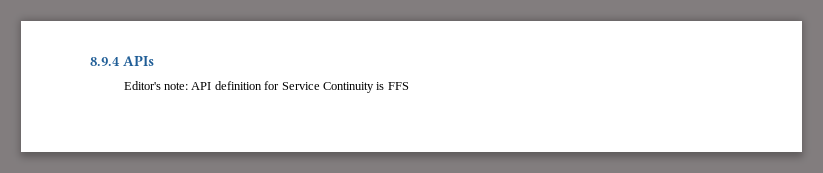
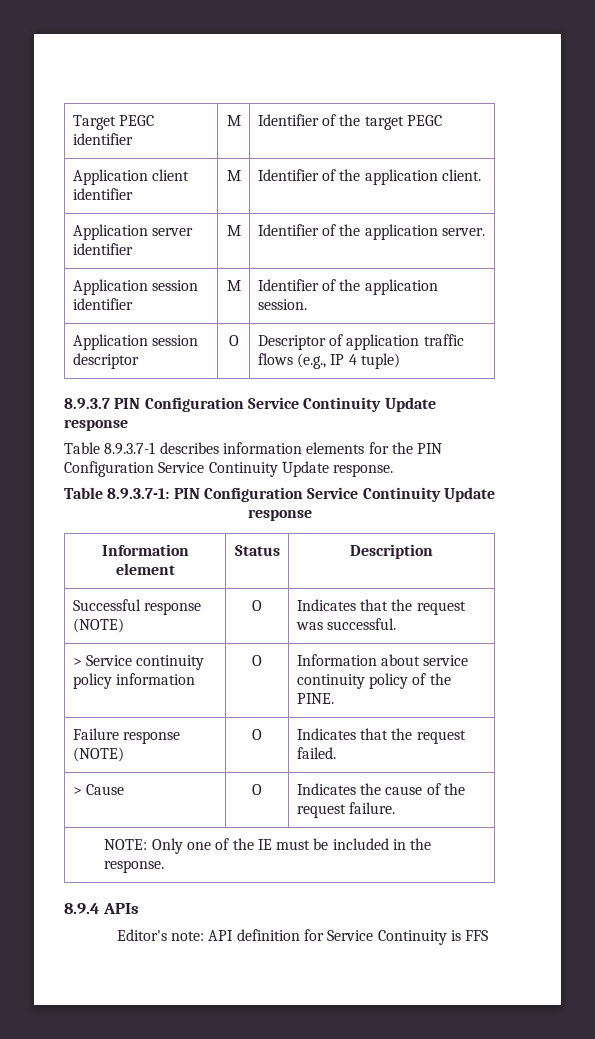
(90, 61) none -> [72,115,154,130] [72,133,133,145] [226,115,241,126] [257,114,442,130] [72,169,189,185] [72,188,133,200] [226,170,241,181] [257,169,481,185] [72,224,193,240] [72,243,133,255] [226,225,241,236] [257,224,485,240] [72,279,198,295] [72,298,133,310] [226,280,241,291] [257,279,438,295] [257,299,307,310] [72,334,198,350] [72,353,139,369] [228,335,239,346] [257,334,464,350] [257,353,400,369] [64,397,436,412] [64,419,128,431] [64,442,443,455] [64,461,394,477] [64,487,495,502] [247,509,312,521] [101,544,189,556] [115,563,175,575] [234,545,280,556] [349,544,433,559] [72,599,201,615] [72,618,124,633] [252,600,262,611] [296,599,466,615] [295,618,396,630] [72,655,205,670] [72,673,195,689] [252,655,262,666] [296,654,469,666] [296,673,451,689] [296,693,334,704] [72,728,180,744] [72,747,124,762] [252,729,262,740] [296,728,466,744] [296,747,336,759] [72,784,124,795] [252,784,262,795] [296,783,465,795] [296,802,395,818] [104,838,432,854] [104,860,165,873] Target PEGC identifier | M | Identifier of the target PEGC // Application client identifier | M | Identifier of the application client. // Application server identifier | M | Identifier of the application server. // Application session identifier | M | Identifier of the application session. // Application session descriptor | O | Descriptor of application traffic flows (e.g., IP 4 tuple) // 8.9.3.7 PIN Configuration Service Continuity Update response // Table 8.9.3.7-1 describes information elements for the PIN Configuration Service Continuity Update response. // Table 8.9.3.7-1: PIN Configuration Service Continuity Update response // Information element | Status | Description // Successful response (NOTE) | O | Indicates that the request was successful. // > Service continuity policy information | O | Information about service continuity policy of the PINE. // Failure response (NOTE) | O | Indicates that the request failed. // > Cause | O | Indicates the cause of the request failure. // NOTE: Only one of the IE must be included in the response. //

